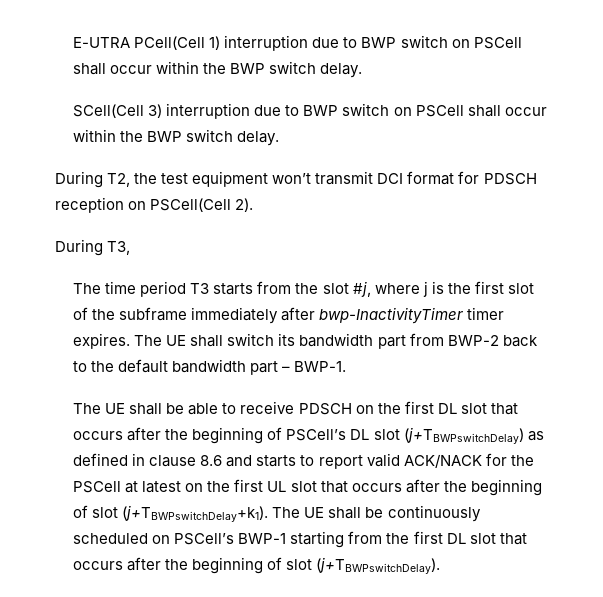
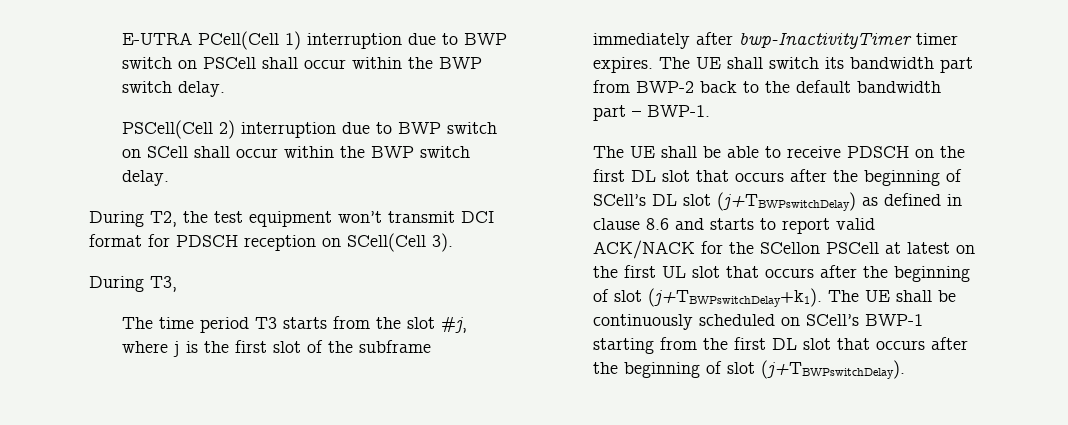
[73,103,464,119] SCell(Cell 3) interruption due to BWP switch on PSCell -> [121,120,497,139] [121,146,188,158] PSCell(Cell 2) interruption due to BWP switch on SCell
[150,198,254,212] PSCell(Cell 2). -> [347,233,453,252] SCell(Cell 3).
[286,429,347,441] PSCell’s -> [592,194,646,206] SCell’s
(534, 460) none -> [759,242,820,254] SCellon
[174,533,235,545] PSCell’s -> [805,314,859,326] SCell’s

